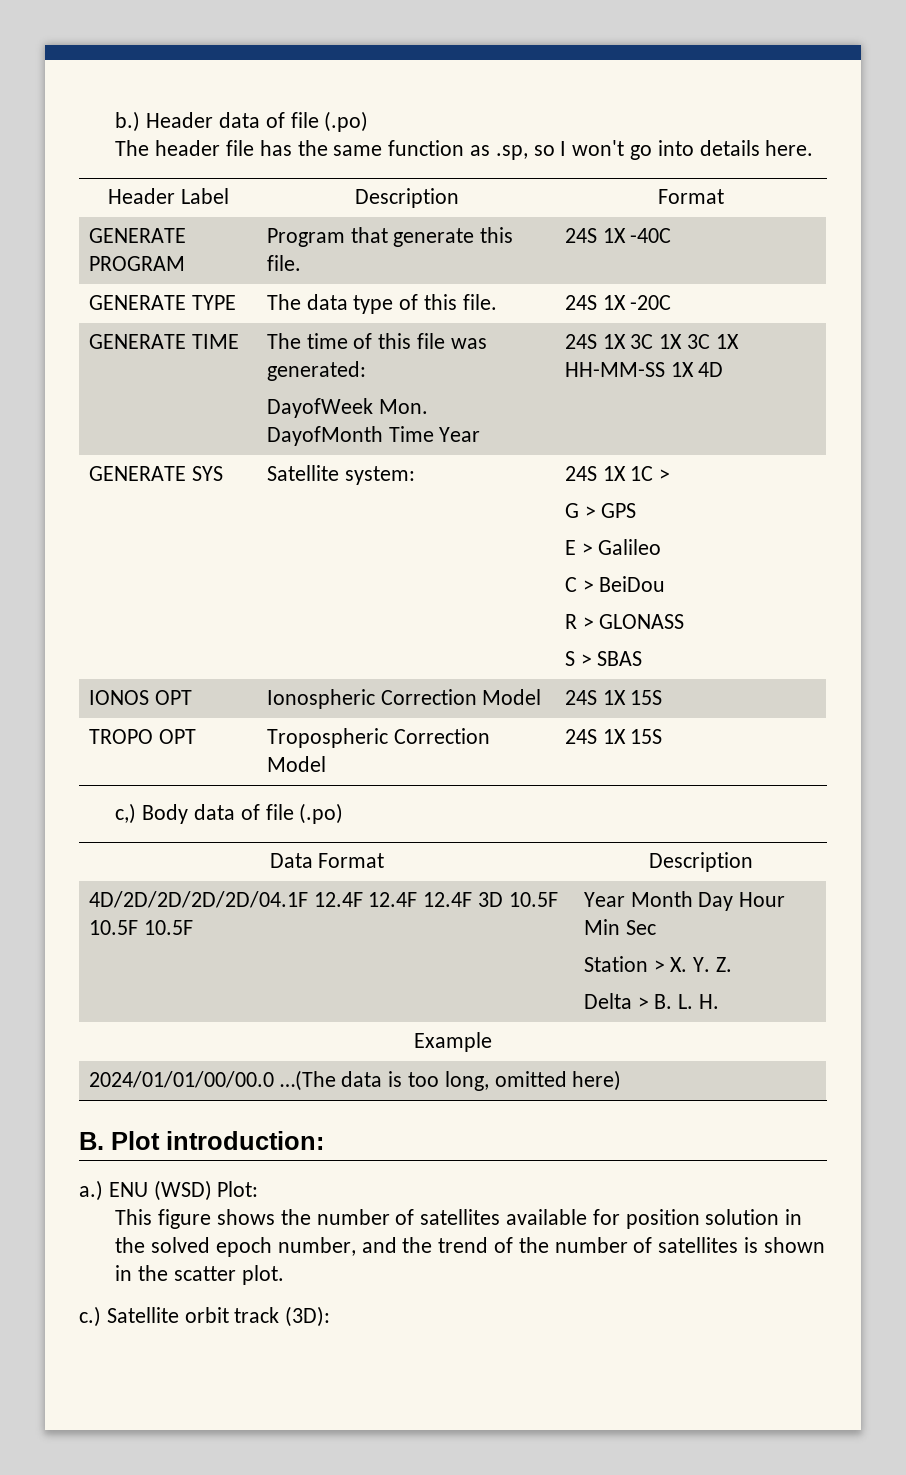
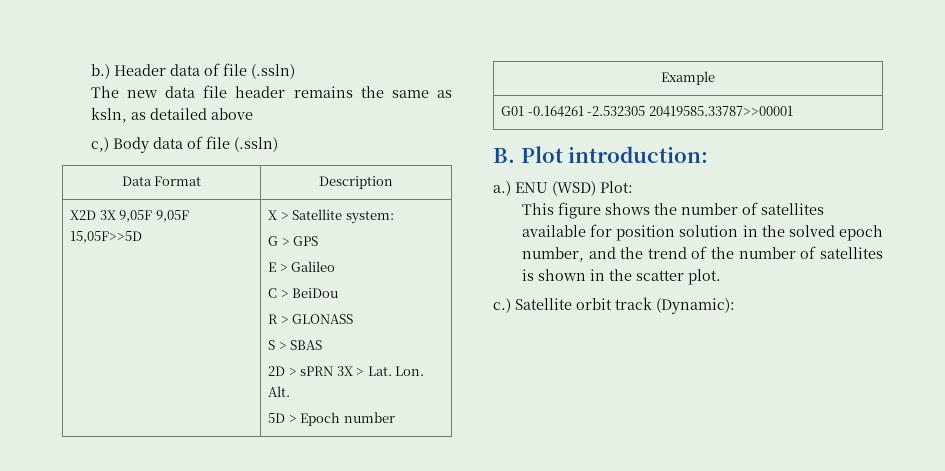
[324,111,369,132] [115,140,814,160] [108,188,229,204] [354,188,459,208] [658,189,724,204] [88,228,186,243] [88,256,185,271] [266,227,514,247] [266,255,301,271] [564,228,672,243] [88,295,236,310] [266,294,497,314] [564,295,672,310] [88,334,239,349] [266,333,487,349] [266,361,366,381] [266,398,428,418] [266,426,481,446] [564,334,739,349] [564,362,724,377] [88,466,223,481] [266,465,415,485] [564,466,671,481] (.po) // The header file has the same function as .sp, so I won't go into details here. // Header Label | Description | Format // GENERATE PROGRAM | Program that generate this file. | 24S 1X -40C // GENERATE TYPE | The data type of this file. | 24S 1X -20C // GENERATE TIME | The time of this file was generated: // DayofWeek Mon. DayofMonth Time Year | 24S 1X 3C 1X 3C 1X HH-MM-SS 1X 4D // GENERATE SYS | Satellite system: | 24S 1X 1C > -> [250,64,295,79] [90,85,453,98] [90,107,253,123] [90,136,278,153] [121,176,202,186] [319,176,393,189] [70,210,189,222] [70,231,143,243] [268,209,394,224] (.ssln) // The new data file header remains the same as ksln, as detailed above // c,) Body data of file (.ssln) // Data Format | Description // X2D 3X 9,05F 9,05F 15,05F>>5D | X > Satellite system:
[88,690,192,705] [266,689,542,709] [564,690,663,705] [88,729,196,744] [266,728,490,748] [266,756,326,772] [564,729,663,744] [115,803,344,824] [269,853,385,868] [648,852,753,872] [88,891,558,908] [88,920,193,935] [583,891,786,911] [583,919,656,935] [583,956,733,972] [583,993,720,1009] [414,1032,492,1052] [88,1070,622,1091] // IONOS OPT | Ionospheric Correction Model | 24S 1X 15S // TROPO OPT | Tropospheric Correction Model | 24S 1X 15S // c,) Body data of file (.po) // Data Format | Description // 4D/2D/2D/2D/2D/04.1F 12.4F 12.4F 12.4F 3D 10.5F 10.5F 10.5F | Year Month Day Hour Min Sec // Station > X. Y. Z. // Delta > B. L. H. // Example // 2024/01/01/00/00.0 …(The data is too long, omitted here) -> [268,366,425,376] [268,386,291,397] [268,412,395,426] [661,71,715,85] [501,106,793,117] // 2D > sPRN 3X > Lat. Lon. Alt. // 5D > Epoch number // Example // G01 -0.164261 -2.532305 20419585.33787>>00001
[285,1306,331,1327] (3D): -> [656,298,735,314] (Dynamic):

